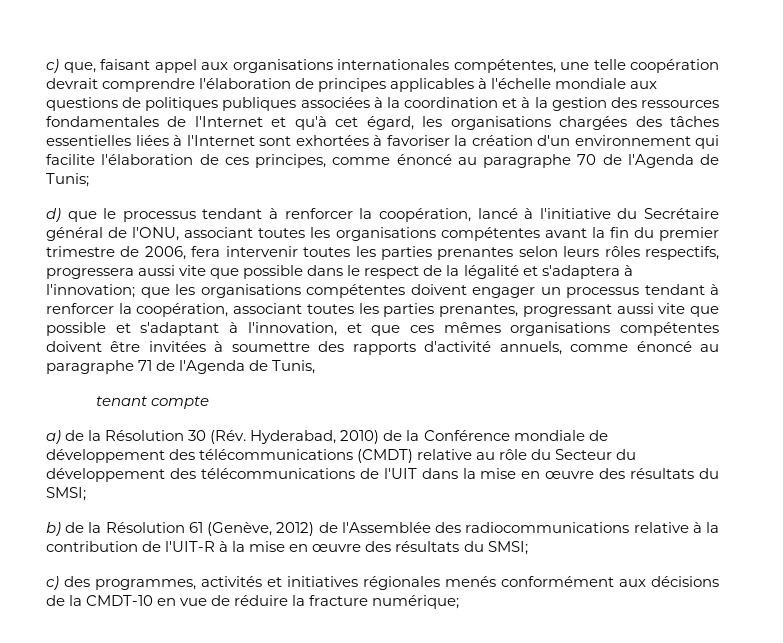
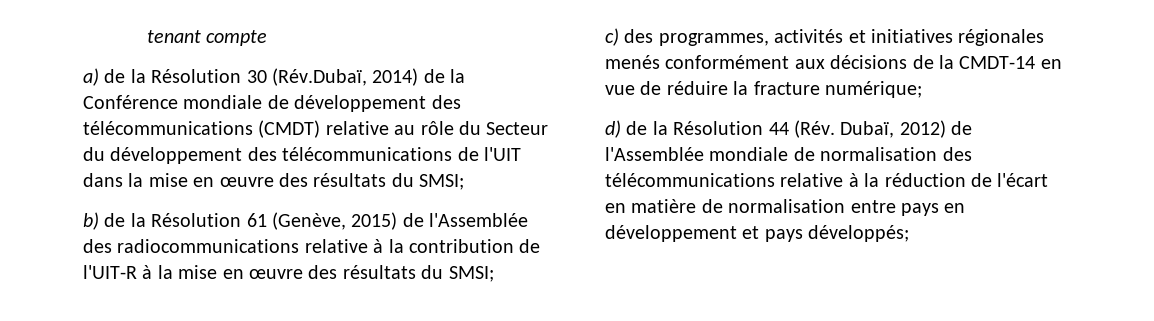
[46,59,719,73] [46,78,658,92] [46,97,719,111] [46,116,720,130] [46,135,719,149] [46,154,719,168] [46,173,89,187] [46,208,720,222] [46,227,720,241] [46,246,719,260] [46,265,633,279] [46,284,719,298] [46,303,720,317] [46,322,719,336] [46,341,720,355] [46,360,316,374] c) que, faisant appel aux organisations internationales compétentes, une telle coopération devrait comprendre l'élaboration de principes applicables à l'échelle mondiale aux questions de politiques publiques associées à la coordination et à la gestion des ressources fondamentales de l'Internet et qu'à cet égard, les organisations chargées des tâches essentielles liées à l'Internet sont exhortées à favoriser la création d'un environnement qui facilite l'élaboration de ces principes, comme énoncé au paragraphe 70 de l'Agenda de Tunis; // d) que le processus tendant à renforcer la coopération, lancé à l'initiative du Secrétaire général de l'ONU, associant toutes les organisations compétentes avant la fin du premier trimestre de 2006, fera intervenir toutes les parties prenantes selon leurs rôles respectifs, progressera aussi vite que possible dans le respect de la légalité et s'adaptera à l'innovation; que les organisations compétentes doivent engager un processus tendant à renforcer la coopération, associant toutes les parties prenantes, progressant aussi vite que possible et s'adaptant à l'innovation, et que ces mêmes organisations compétentes doivent être invitées à soumettre des rapports d'activité annuels, comme énoncé au paragraphe 71 de l'Agenda de Tunis, // -> (146, 36) none
[210,430,380,444] (Rév. Hyderabad, 2010) -> [272,68,419,86] (Rév.Dubaï, 2014)
[276,522,315,536] 2012) -> [351,212,398,230] 2015)
[86,595,154,606] CMDT-10 -> [959,56,1036,69] CMDT-14
(460, 602) none -> [605,120,973,138] [605,147,972,161] [605,173,1049,187] [605,199,966,216] [605,225,910,242] // d) de la Résolution 44 (Rév. Dubaï, 2012) de l'Assemblée mondiale de normalisation des télécommunications relative à la réduction de l'écart en matière de normalisation entre pays en développement et pays développés;

